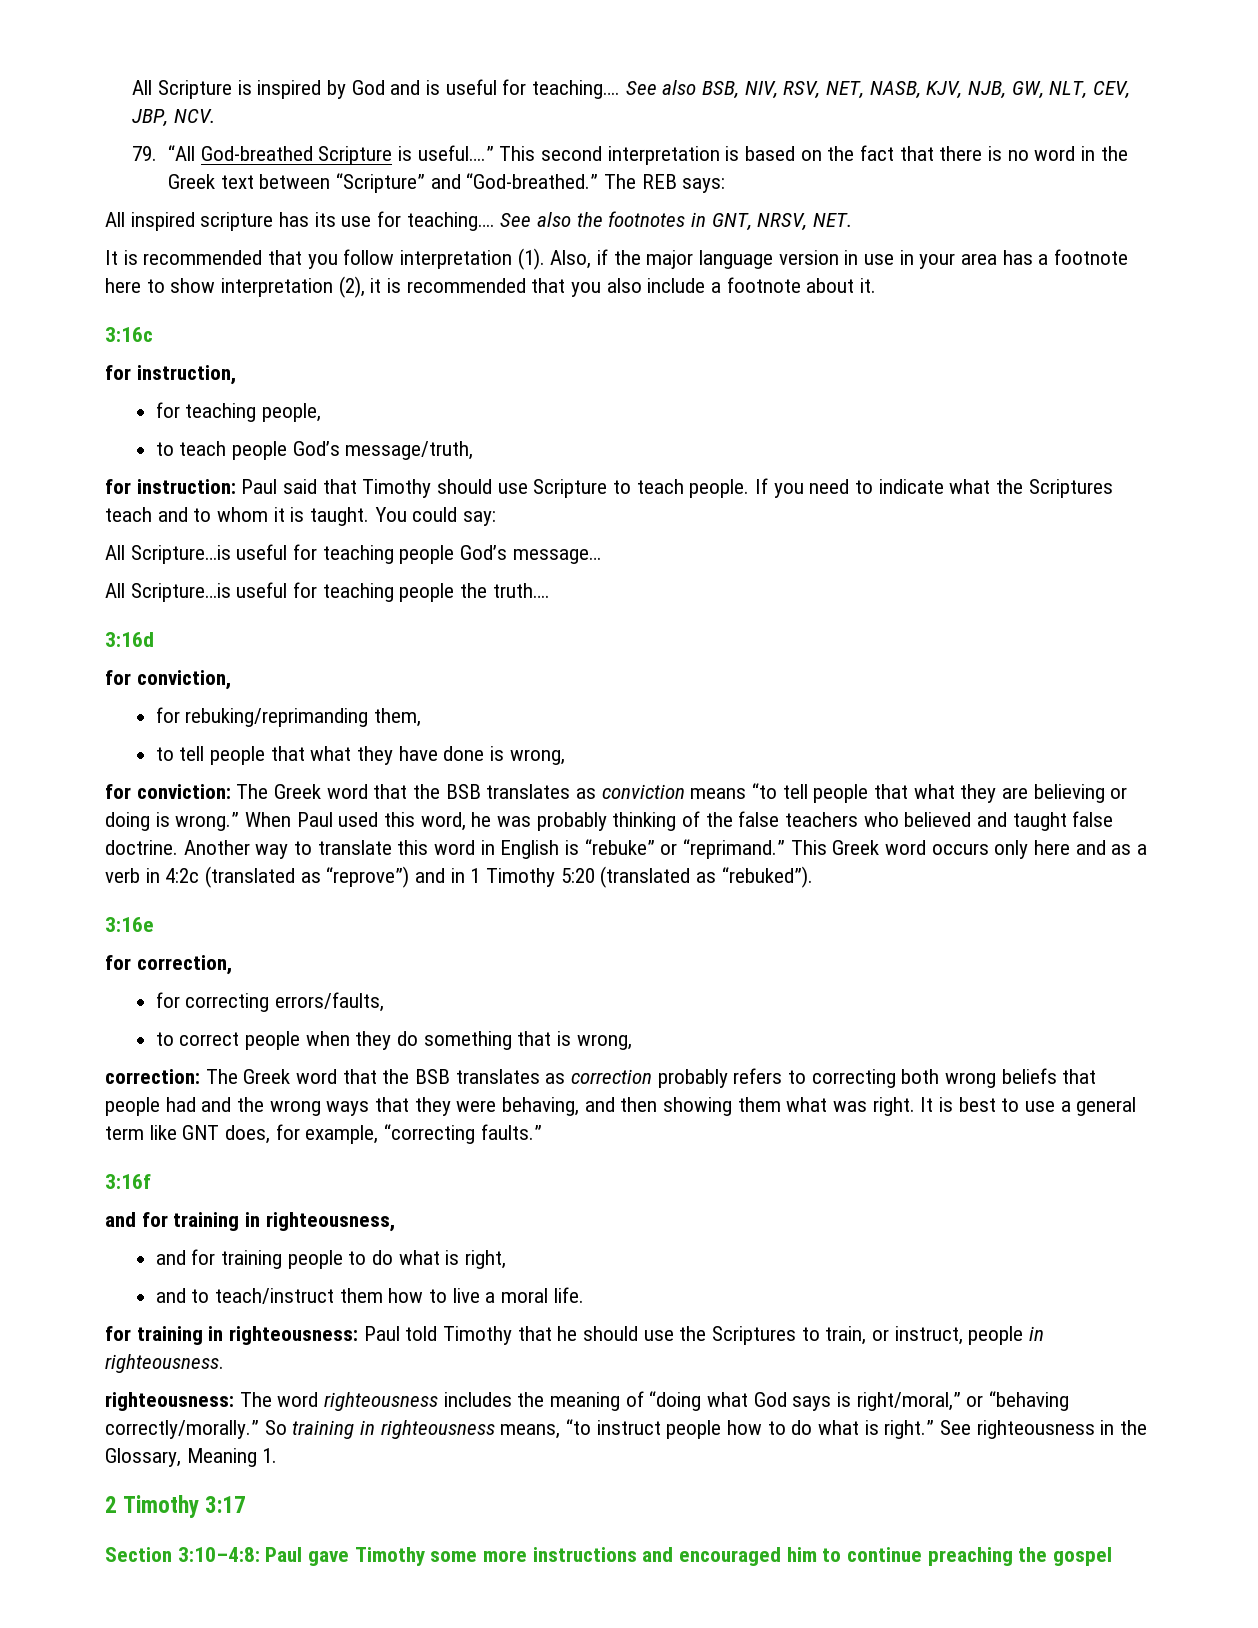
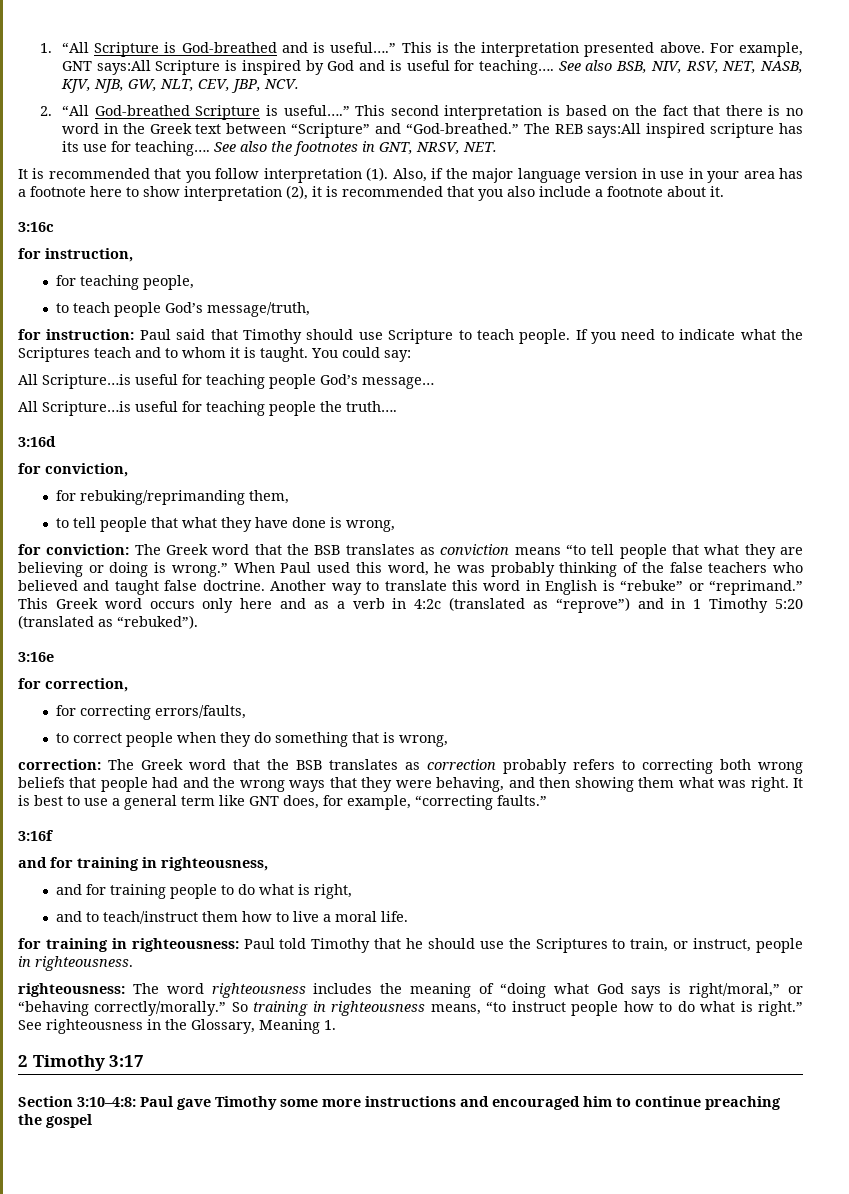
[132,80,153,95] All -> [40,42,804,57] [62,60,151,75] 1. “All Scripture is God-breathed and is useful….” This is the interpretation presented above. For example, GNT says:All
[132,146,158,161] 79. -> [40,106,53,116] 2.
[682,178,726,193] [105,212,125,227] says: // All -> [587,123,642,138] says:All

